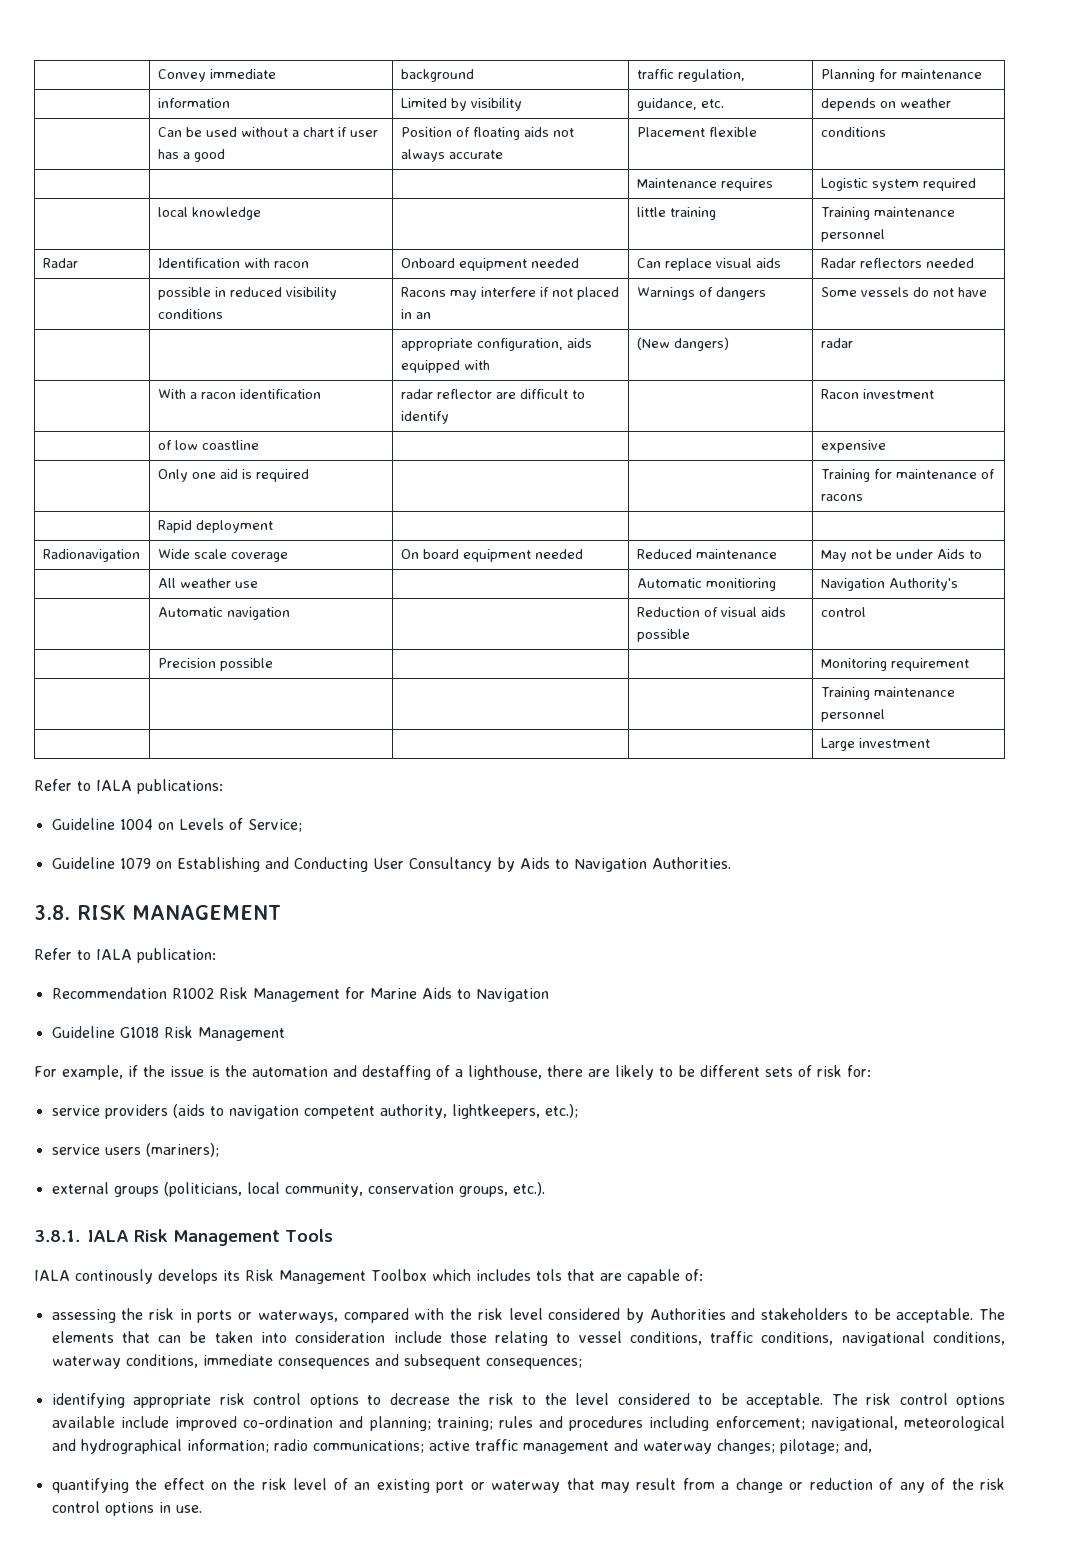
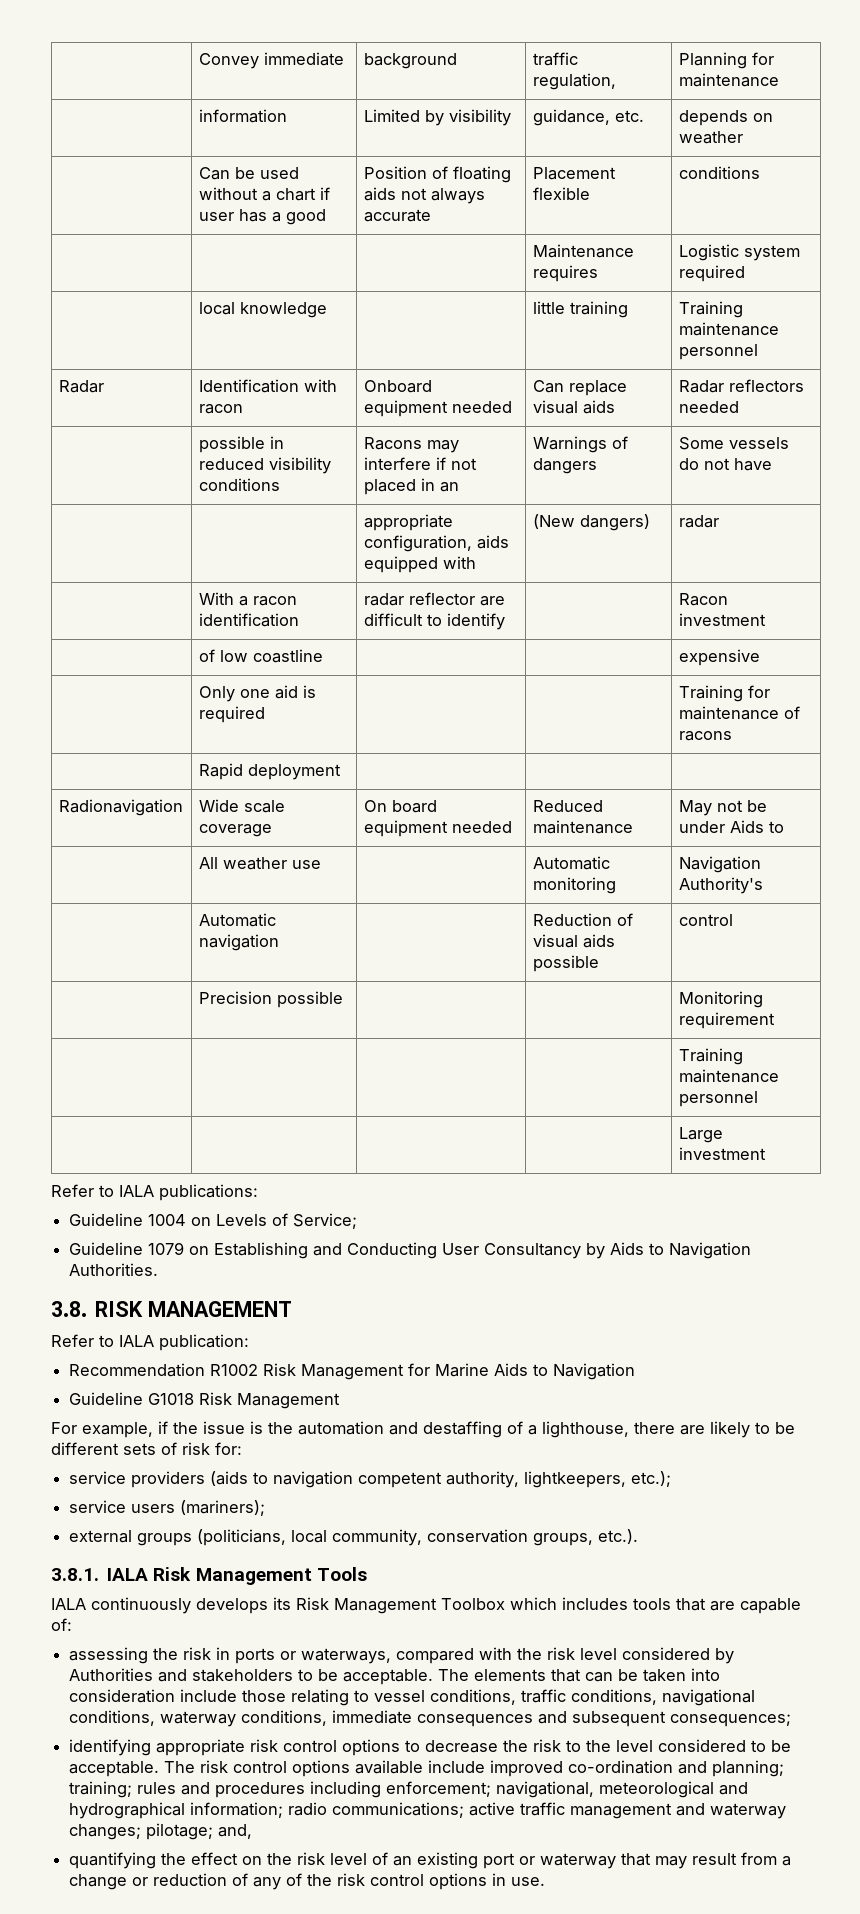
[705,578,776,591] monitioring -> [532,877,616,894] monitoring
[75,1269,153,1284] continously -> [91,1597,191,1614] continuously
[535,1269,562,1281] tols -> [633,1598,671,1610] tools

